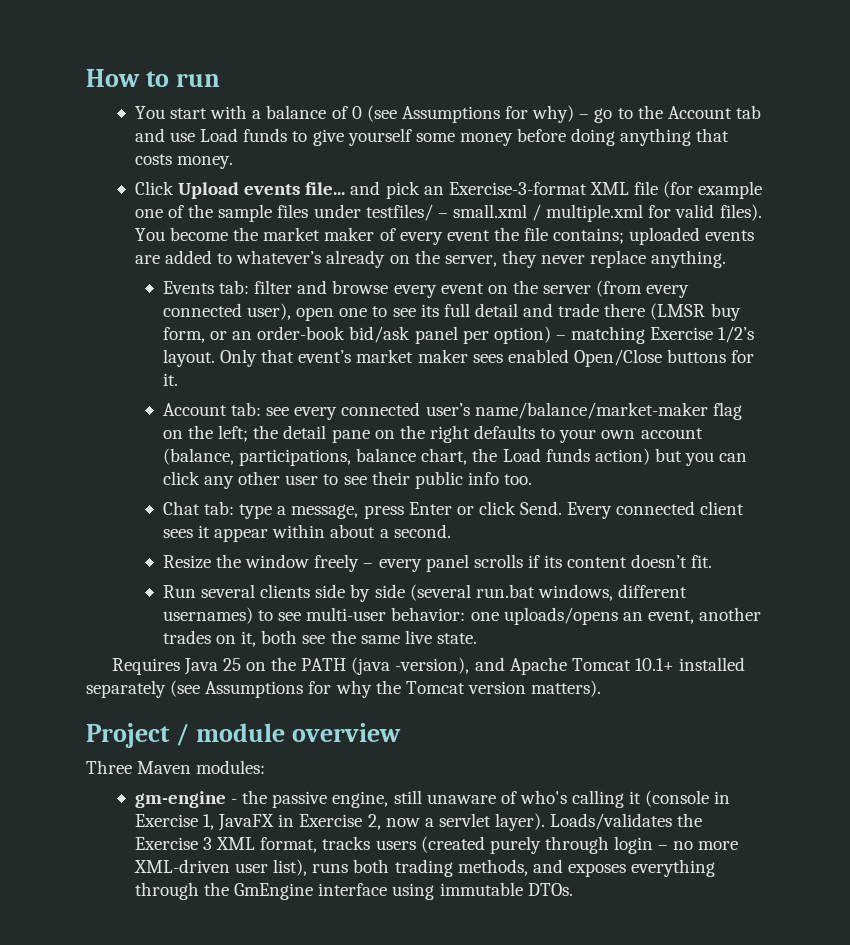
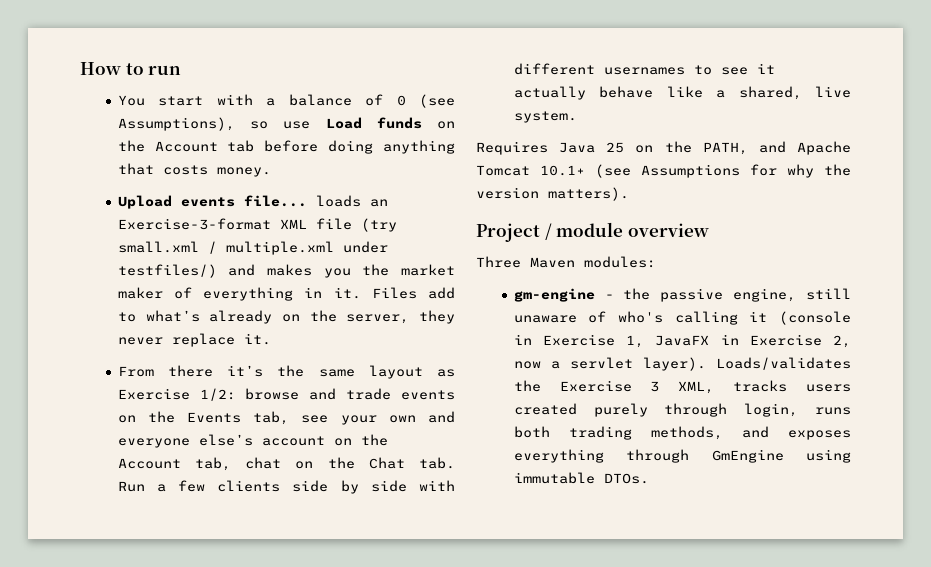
[401,105,761,123] [134,128,513,146] Assumptions for why) – go to the Account tab and use Load funds to give yourself some money -> [117,117,456,131] [117,140,255,152] Assumptions), so use Load funds on the Account tab
[134,181,174,195] Click -> (271, 172) none
[350,181,420,199] and pick -> [315,195,361,207] loads
[663,181,763,199] [134,204,762,222] [134,227,755,245] [134,250,322,264] (for example one of the sample files under testfiles/ – small.xml / multiple.xml for valid files). You become the market maker of every event the file contains; uploaded events are added to whatever’s -> [360,218,397,232] [117,241,388,255] [117,264,455,278] [117,287,455,301] [117,310,200,322] (try small.xml / multiple.xml under testfiles/) and makes you the market maker of everything in it. Files add to what’s
[651,250,727,268] [162,280,690,298] [162,303,741,321] [162,326,755,344] [162,349,755,367] [162,373,178,386] [162,402,742,420] [162,425,703,443] [162,448,748,466] [162,471,533,489] [162,501,745,519] [162,524,451,542] [162,554,713,572] [162,584,688,602] [162,607,762,625] [162,630,477,647] anything. // Events tab: filter and browse every event on the server (from every connected user), open one to see its full detail and trade there (LMSR buy form, or an order-book bid/ask panel per option) – matching Exercise 1/2’s layout. Only that event’s market maker sees enabled Open/Close buttons for it. // Account tab: see every connected user’s name/balance/market-maker flag on the left; the detail pane on the right defaults to your own account (balance, participations, balance chart, the Load funds action) but you can click any other user to see their public info too. // Chat tab: type a message, press Enter or click Send. Every connected client sees it appear within about a second. // Resize the window freely – every panel scrolls if its content doesn’t fit. // Run several clients side by side (several run.bat windows, different usernames) to see multi-user behavior: one uploads/opens an event, another trades on it, both see the same live state. -> [243,333,271,345] [117,365,455,379] [117,388,455,401] [117,411,455,425] [117,434,388,448] [117,457,455,471] [117,480,455,494] [513,63,775,75] [513,86,851,100] [513,111,577,123] it. // From there it’s the same layout as Exercise 1/2: browse and trade events on the Events tab, see your own and everyone else’s account on the Account tab, chat on the Chat tab. Run a few clients side by side with different usernames to see it actually behave like a shared, live system.
[301,657,470,675] PATH (java -version), -> [702,142,748,155] PATH,
[679,657,746,671] [86,680,166,698] installed separately -> (585, 170) none
[405,681,465,694] Tomcat -> (851, 170) none
[216,837,318,853] XML format, -> [678,381,715,394] XML,
[420,836,485,853] (created -> [513,403,577,415] created
[614,836,739,854] [133,859,308,876] login – no more XML-driven user list), -> [744,403,799,417] login,
[204,882,388,900] the GmEngine interface -> [711,449,784,463] GmEngine

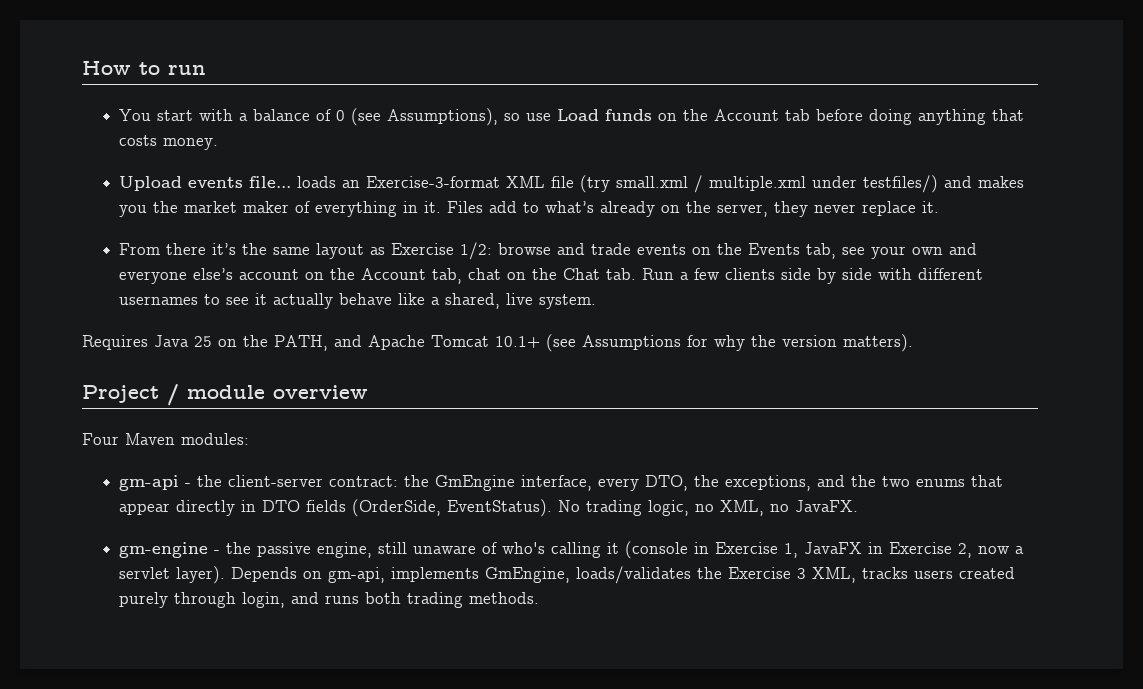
[476,256,521,268] Three -> [82,433,119,445] Four
(656, 262) none -> [119,475,1004,491] [119,499,859,517] // gm-api - the client-server contract: the GmEngine interface, every DTO, the exceptions, and the two enums that appear directly in DTO fields (OrderSide, EventStatus). No trading logic, no XML, no JavaFX.
[716,357,851,370] Loads/validates -> [231,566,692,584] Depends on gm-api, implements GmEngine, loads/validates
(799, 410) none -> [291,592,320,604] and
[650,426,851,440] [513,449,851,463] [513,472,649,484] methods, and exposes everything through GmEngine using immutable DTOs. -> [469,592,540,604] methods.

